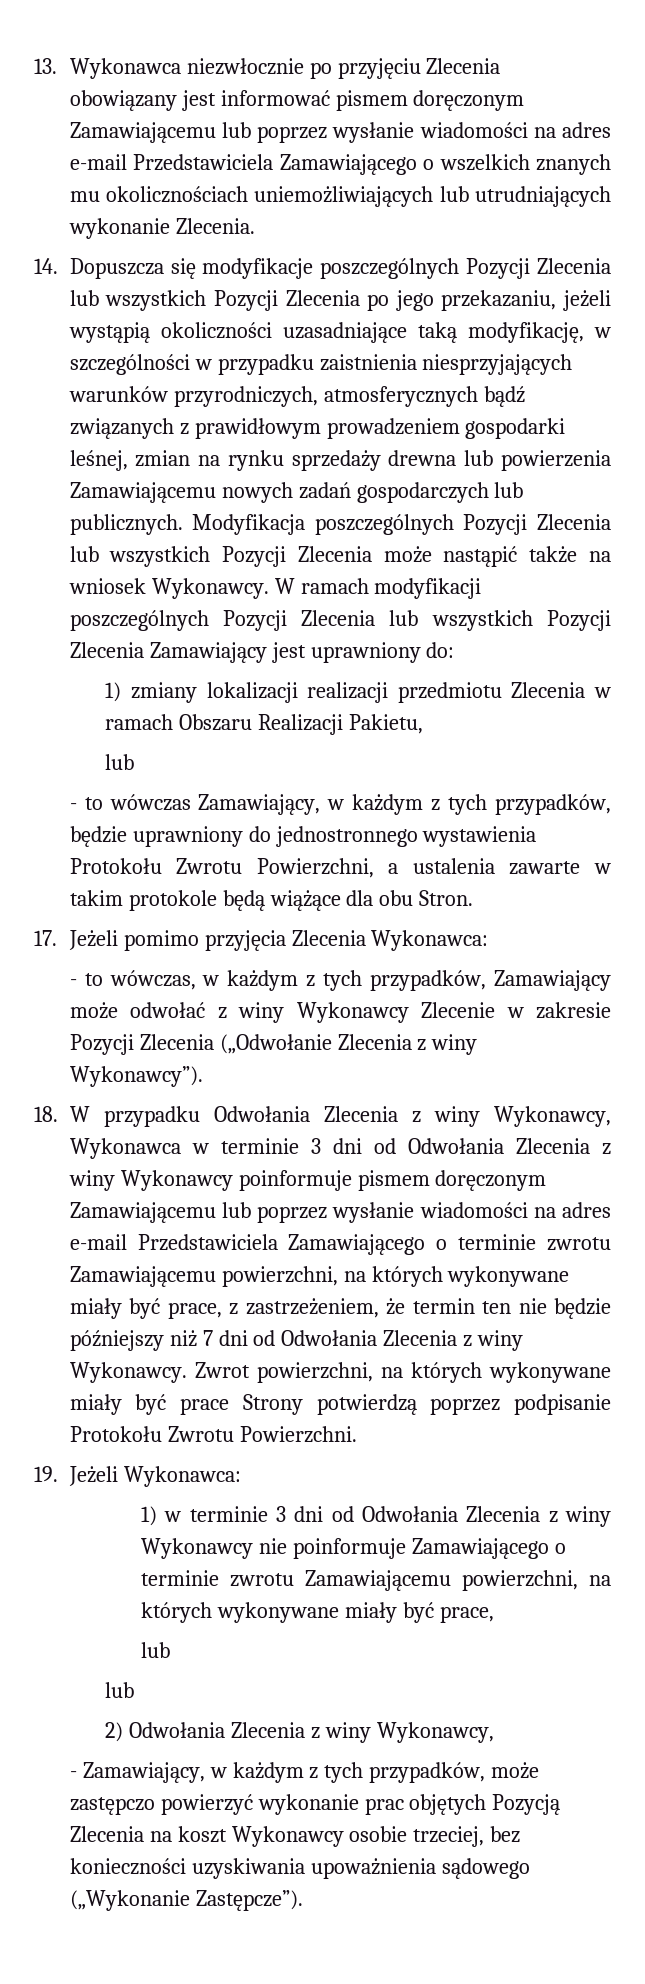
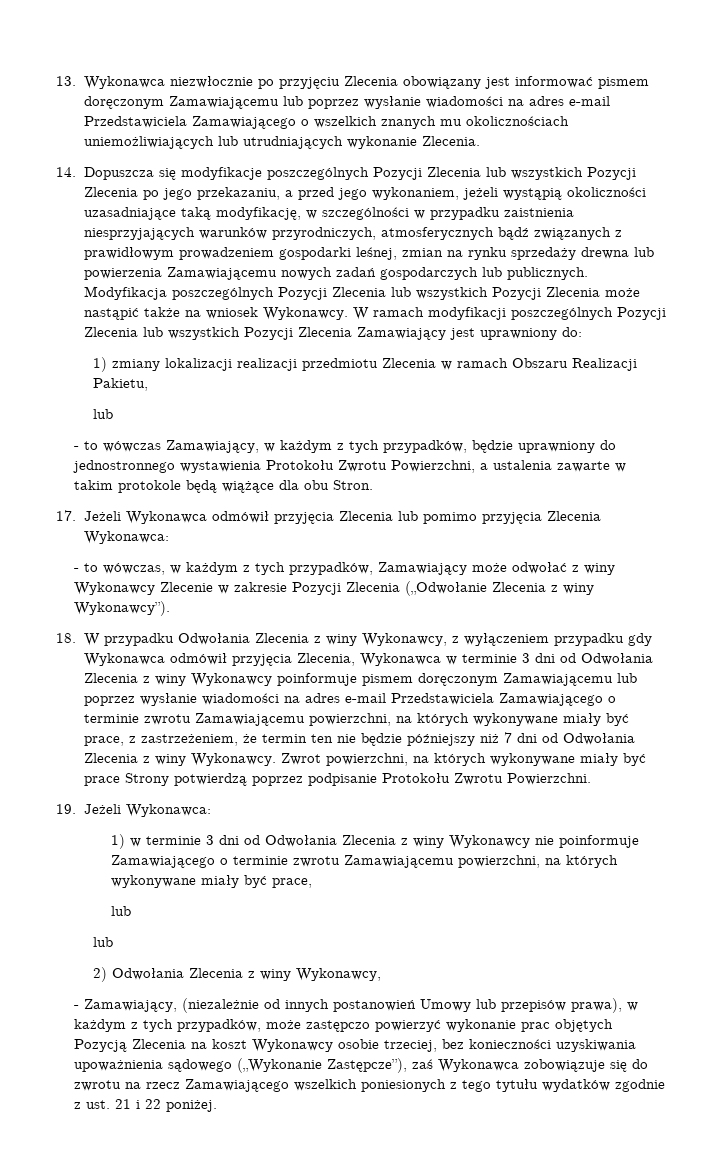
(557, 300) none -> [284,187,459,200] a przed jego wykonaniem,
(118, 940) none -> [125,511,418,524] Wykonawca odmówił przyjęcia Zlecenia lub
(611, 1116) none -> [451,633,652,646] [83,653,355,666] z wyłączeniem przypadku gdy Wykonawca odmówił przyjęcia Zlecenia,
(205, 1772) none -> [182,998,623,1013] (niezależnie od innych postanowień Umowy lub przepisów prawa),
[195,1890,303,1911] Zastępcze”). -> [327,1058,649,1073] [74,1079,666,1092] [74,1099,218,1112] Zastępcze”), zaś Wykonawca zobowiązuje się do zwrotu na rzecz Zamawiającego wszelkich poniesionych z tego tytułu wydatków zgodnie z ust. 21 i 22 poniżej.

